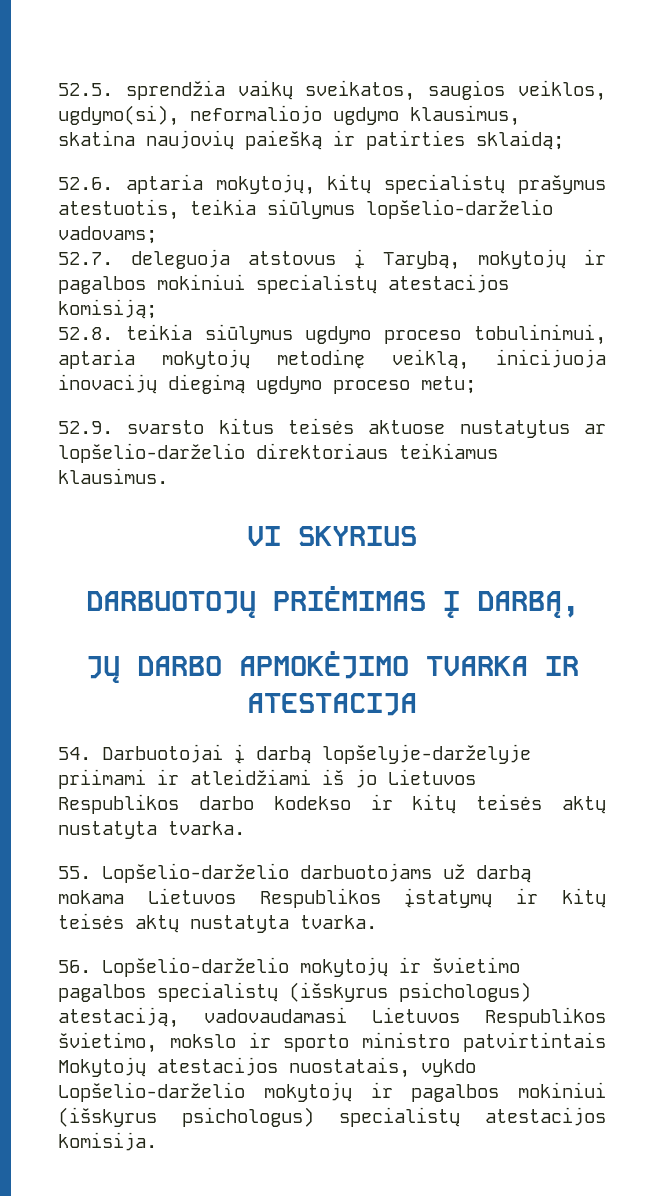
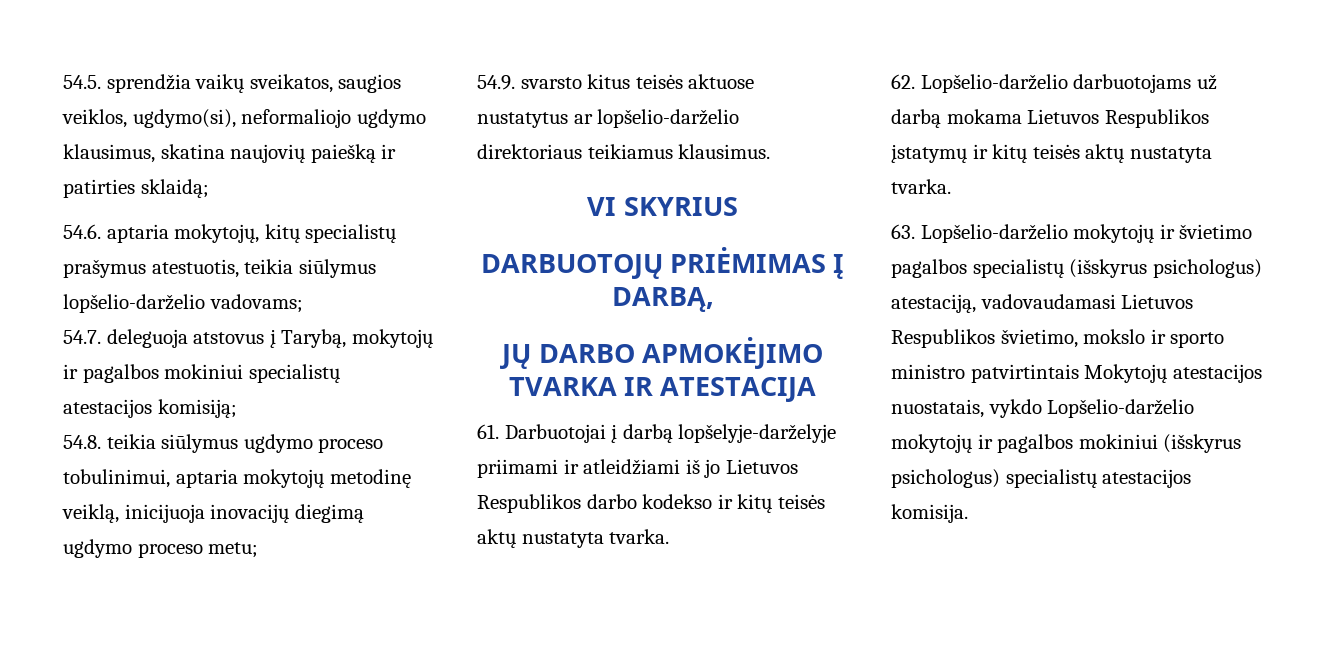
[58,83,113,96] 52.5. -> [63,75,101,89] 54.5.
[58,177,113,190] 52.6. -> [63,224,101,239] 54.6.
[58,252,113,265] 52.7. -> [63,330,101,344] 54.7.
[58,327,113,340] 52.8. -> [63,435,101,449] 54.8.
[58,421,113,434] 52.9. -> [477,75,515,90] 54.9.
[58,747,91,760] 54. -> [477,424,499,439] 61.
[58,866,91,879] 55. -> [891,74,915,89] 62.
[58,960,91,973] 56. -> [891,224,915,239] 63.

